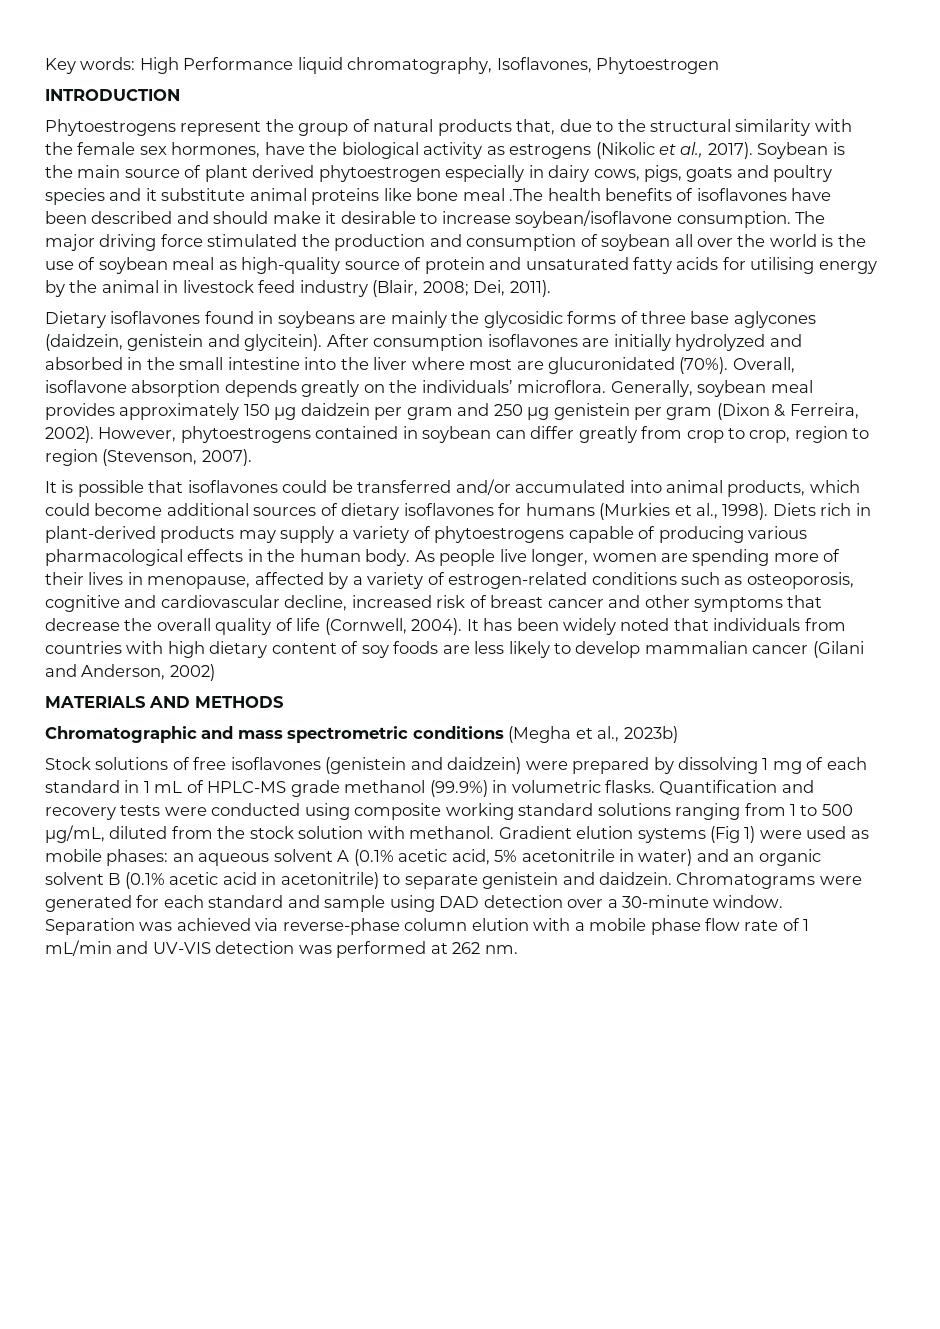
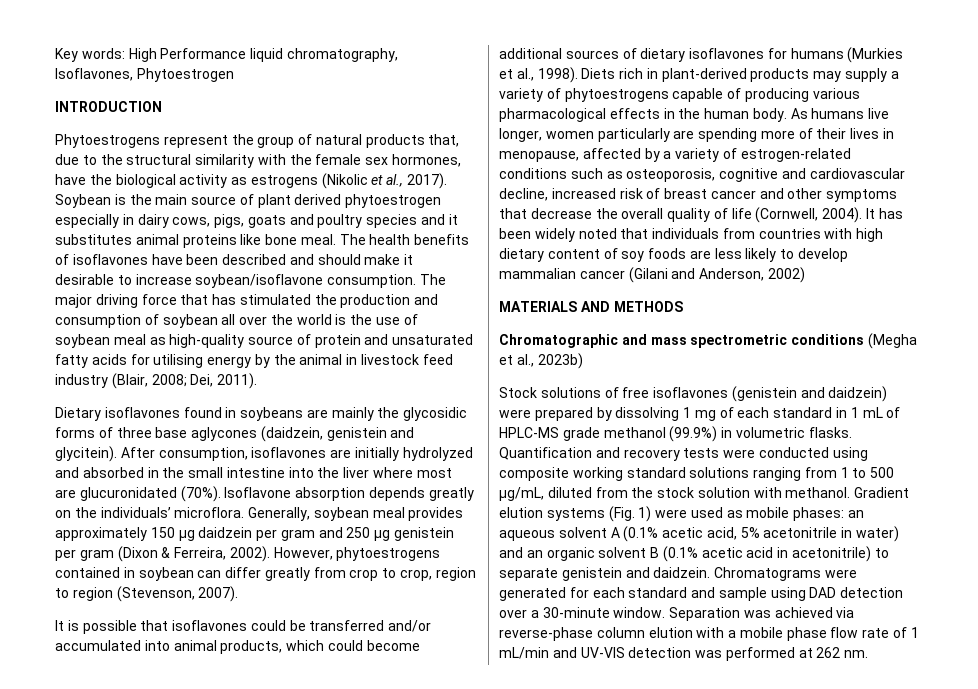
[161,188,246,201] substitute -> [55,234,132,245] substitutes
[462,188,544,201] meal .The -> [300,234,366,245] meal. The
(203, 240) none -> [180,294,237,305] that has
[373,334,484,351] consumption -> [158,447,248,461] consumption,
[732,357,795,373] [45,380,127,393] Overall, isoflavone -> [224,487,292,498] Isoflavone
[439,549,496,566] people -> [811,108,865,119] humans
(657, 557) none -> [597,128,670,142] particularly
[710,826,741,843] (Fig -> [608,506,635,522] (Fig.

